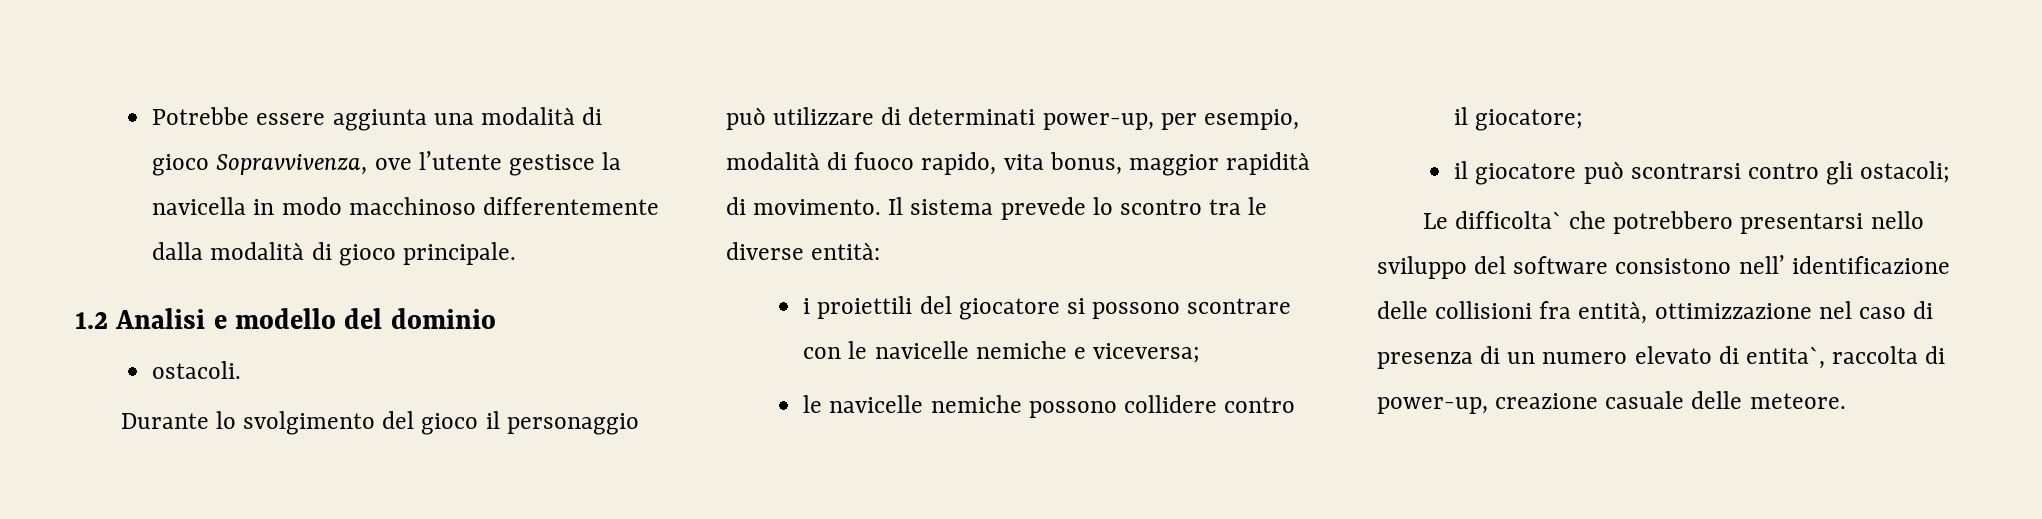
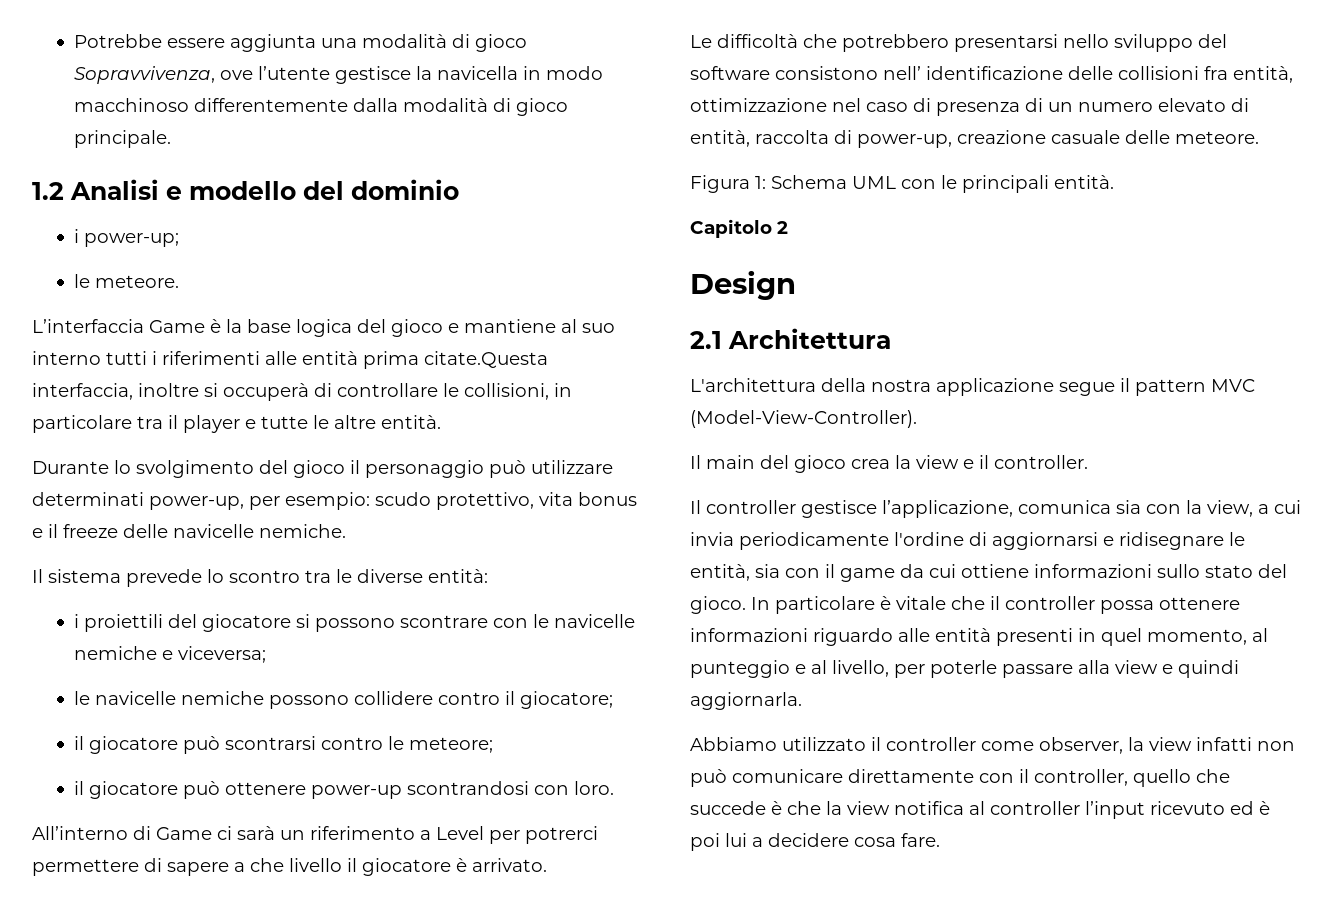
[152,361,242,379] ostacoli. -> [73,229,179,247] [73,274,179,288] [32,319,615,337] [32,351,548,369] [32,383,572,401] [32,415,441,433] i power-up; // le meteore. // L’interfaccia Game è la base logica del gioco e mantiene al suo interno tutti i riferimenti alle entità prima citate.Questa interfaccia, inoltre si occuperà di controllare le collisioni, in particolare tra il player e tutte le altre entità.
[881,107,902,125] di -> (613, 467) none
[1203,109,1299,130] [726,152,1311,176] [726,197,882,215] esempio, modalità di fuoco rapido, vita bonus, maggior rapidità di movimento. -> [285,492,637,510] [32,524,346,538] esempio: scudo protettivo, vita bonus e il freeze delle navicelle nemiche. //
[1826,161,1951,185] gli ostacoli; -> [387,736,493,753] [73,781,614,799] [32,826,598,844] [32,858,547,876] le meteore; // il giocatore può ottenere power-up scontrandosi con loro. // All’interno di Game ci sarà un riferimento a Level per potrerci permettere di sapere a che livello il giocatore è arrivato.
[1454,211,1562,229] difficolta` -> [717,34,798,48] difficoltà
[1745,346,1825,369] entita`, -> [690,130,750,147] entità,
(1846, 401) none -> [690,175,1114,193] [690,219,788,238] [690,270,796,300] [690,328,891,349] [690,378,1255,396] [690,410,917,428] [690,455,1088,473] [690,500,1301,518] [690,532,1245,550] [690,564,1287,582] [690,596,1240,614] [690,628,1268,646] [690,660,1239,678] [690,692,802,710] [690,737,1295,754] [690,769,1230,787] [690,801,1270,819] [690,833,940,851] // Figura 1: Schema UML con le principali entità. // Capitolo 2 // Design // 2.1 Architettura // L'architettura della nostra applicazione segue il pattern MVC (Model-View-Controller). // Il main del gioco crea la view e il controller. // Il controller gestisce l’applicazione, comunica sia con la view, a cui invia periodicamente l'ordine di aggiornarsi e ridisegnare le entità, sia con il game da cui ottiene informazioni sullo stato del gioco. In particolare è vitale che il controller possa ottenere informazioni riguardo alle entità presenti in quel momento, al punteggio e al livello, per poterle passare alla view e quindi aggiornarla. // Abbiamo utilizzato il controller come observer, la view infatti non può comunicare direttamente con il controller, quello che succede è che la view notifica al controller l’input ricevuto ed è poi lui a decidere cosa fare.

